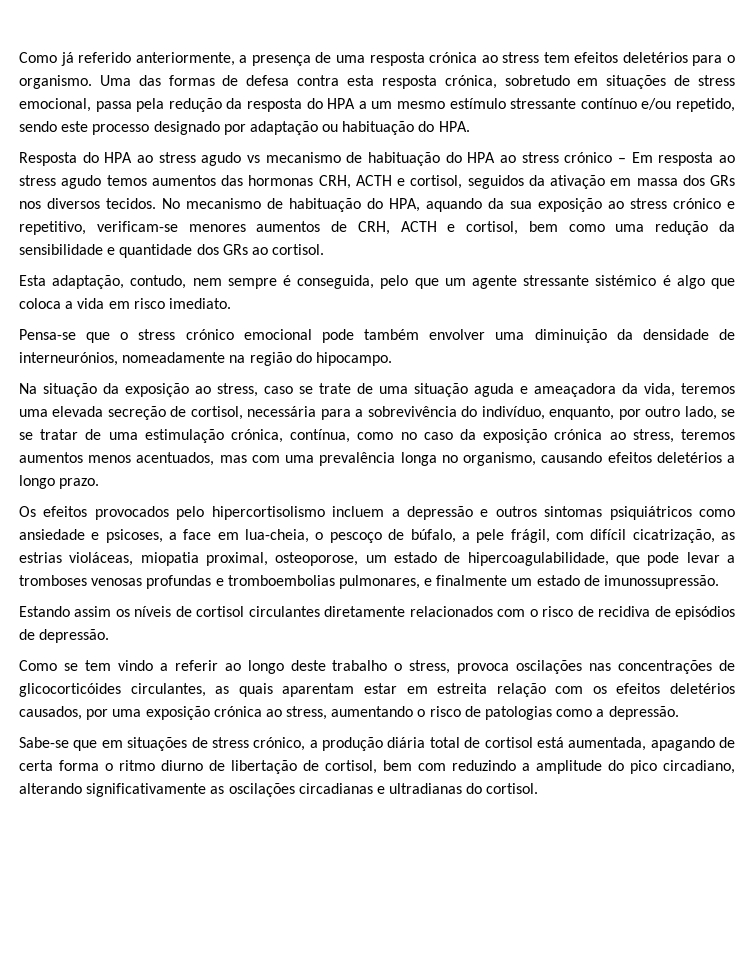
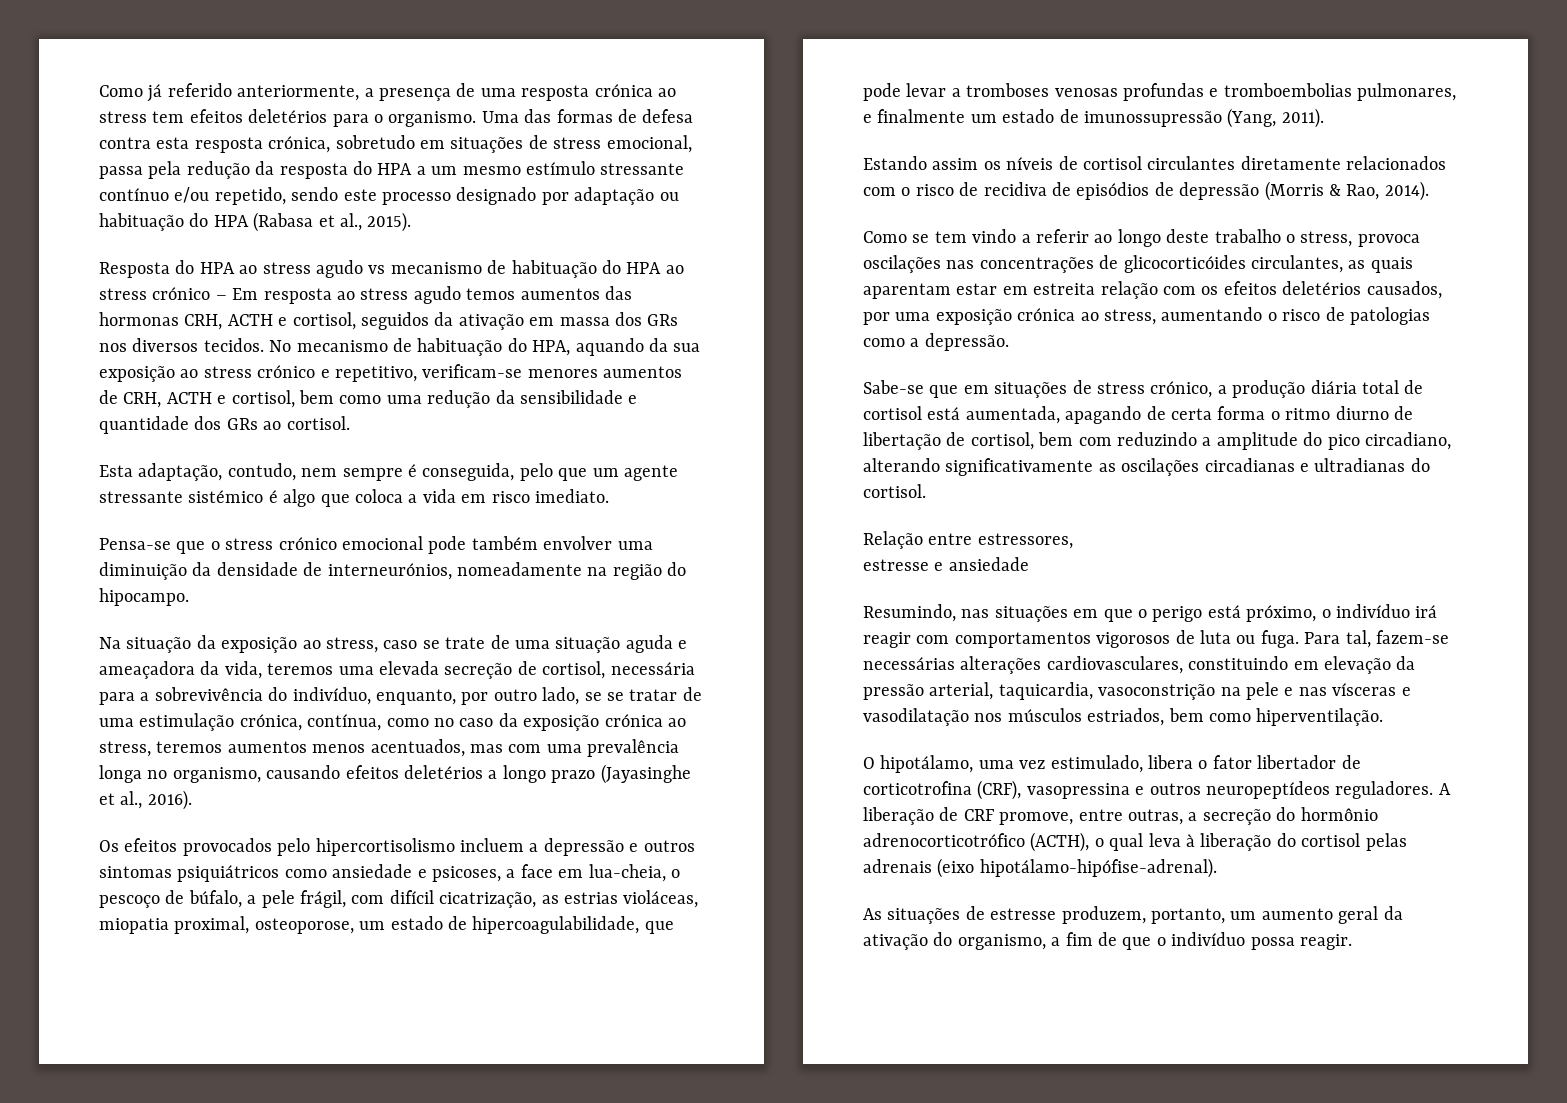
[438,121,470,132] HPA. -> [213,212,412,232] HPA (Rabasa et al., 2015).
[59,478,100,489] prazo. -> [551,764,691,784] [99,790,192,810] prazo (Jayasinghe et al., 2016).
[604,575,720,589] imunossupressão. -> [1084,108,1324,128] imunossupressão (Yang, 2011).
[39,629,110,643] depressão. -> [1179,181,1429,201] depressão (Morris & Rao, 2014).
(539, 788) none -> [863,531,1073,549] [863,557,1029,571] [863,604,1438,622] [863,630,1449,648] [863,656,1416,674] [863,682,1411,700] [863,708,1384,726] [863,755,1361,773] [863,780,1451,800] [863,807,1378,825] [863,832,1407,852] [863,858,1217,878] [863,906,1403,924] [863,932,1352,950] // Relação entre estressores, // estresse e ansiedade // Resumindo, nas situações em que o perigo está próximo, o indivíduo irá reagir com comportamentos vigorosos de luta ou fuga. Para tal, fazem-se necessárias alterações cardiovasculares, constituindo em elevação da pressão arterial, taquicardia, vasoconstrição na pele e nas vísceras e vasodilatação nos músculos estriados, bem como hiperventilação. // O hipotálamo, uma vez estimulado, libera o fator libertador de corticotrofina (CRF), vasopressina e outros neuropeptídeos reguladores. A liberação de CRF promove, entre outras, a secreção do hormônio adrenocorticotrófico (ACTH), o qual leva à liberação do cortisol pelas adrenais (eixo hipotálamo-hipófise-adrenal). // As situações de estresse produzem, portanto, um aumento geral da ativação do organismo, a fim de que o indivíduo possa reagir.

